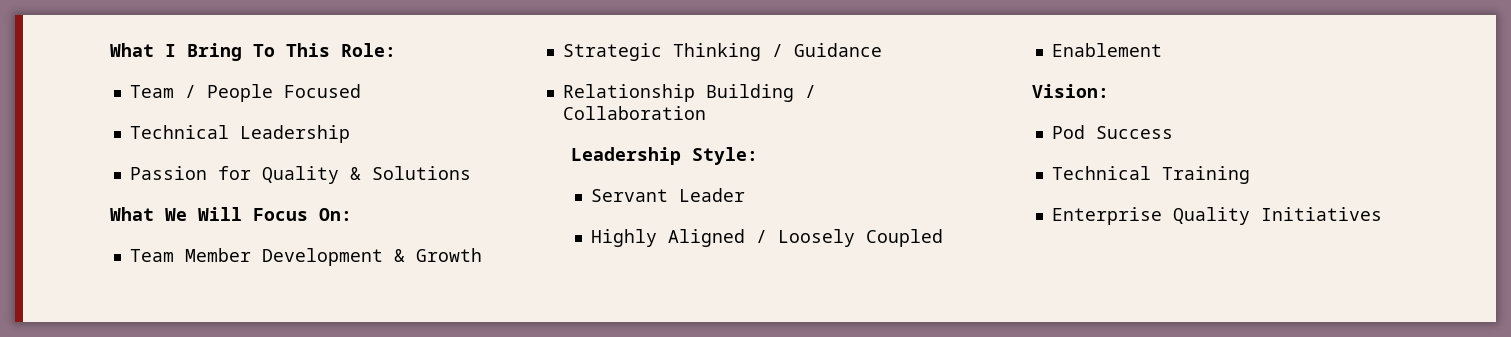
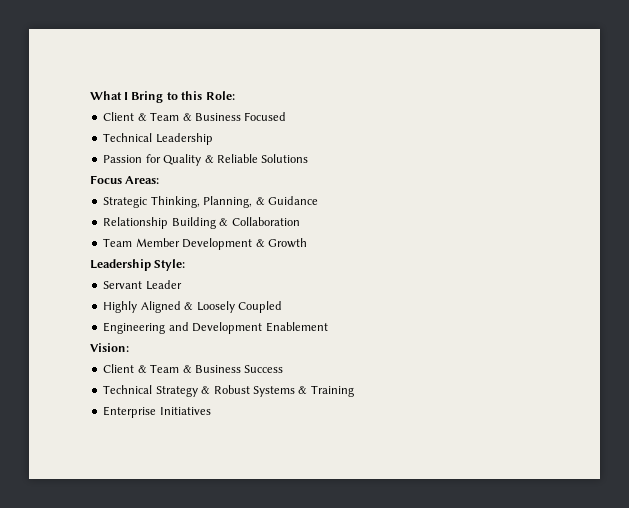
[253,43,331,57] To This -> [166,91,203,100] to this
[130,84,274,102] Team / People -> [103,112,241,121] Client & Team & Business
(362, 173) none -> [216,154,258,163] Reliable
[110,207,353,221] What We Will Focus On: -> [89,175,160,184] [103,196,318,208] [103,217,300,229] Focus Areas: // Strategic Thinking, Planning, & Guidance // Relationship Building & Collaboration
[562,43,882,61] [562,84,816,102] [562,106,706,120] // Strategic Thinking / Guidance // Relationship Building / Collaboration -> (307, 243) none
[756,230,768,243] / -> [184,302,194,310] &
(944, 238) none -> [103,322,263,334] Engineering and Development
[1052,125,1174,139] [1052,166,1152,180] Pod Success // Technical -> [103,364,284,373] [103,385,308,397] Client & Team & Business Success // Technical Strategy & Robust Systems &
[1173,207,1251,225] Quality -> (157, 412) none

